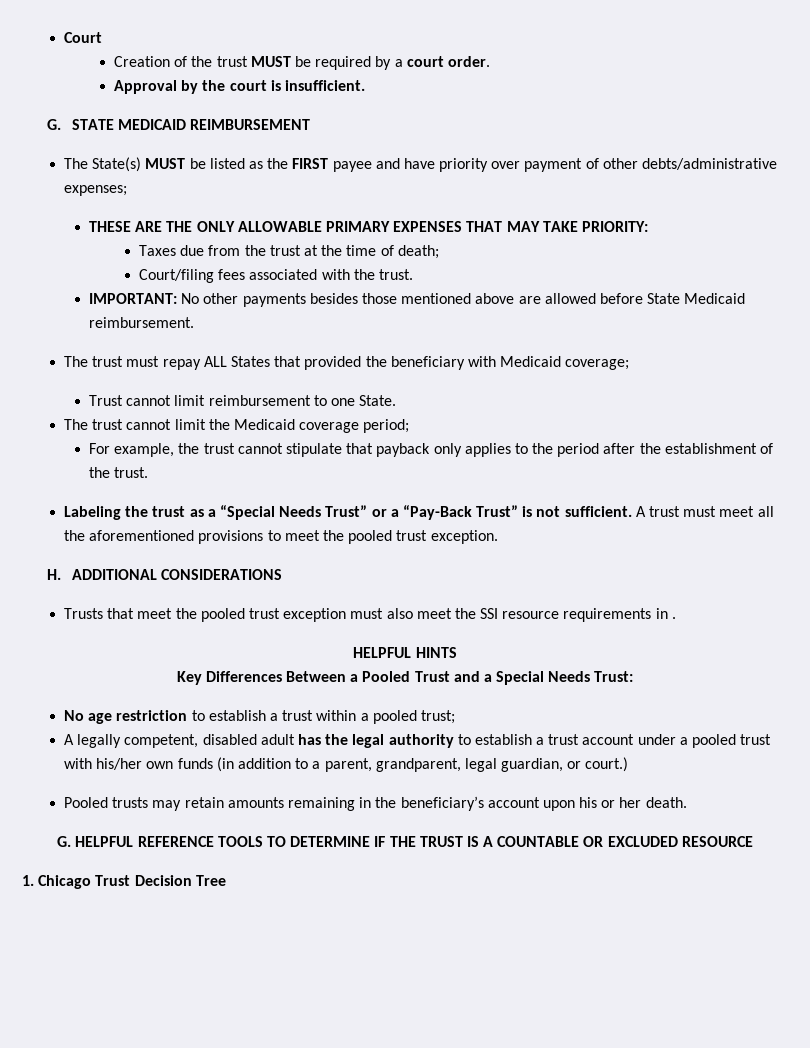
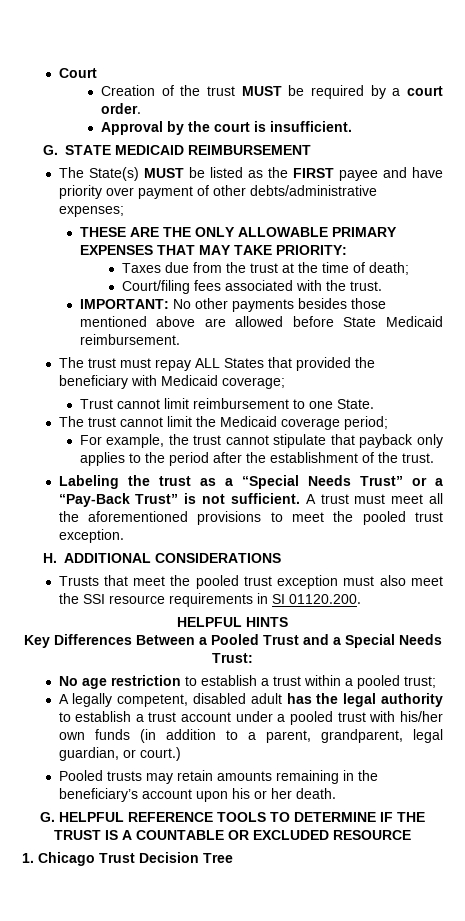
[671,617,676,619] . -> [271,594,361,604] SI 01120.200.

